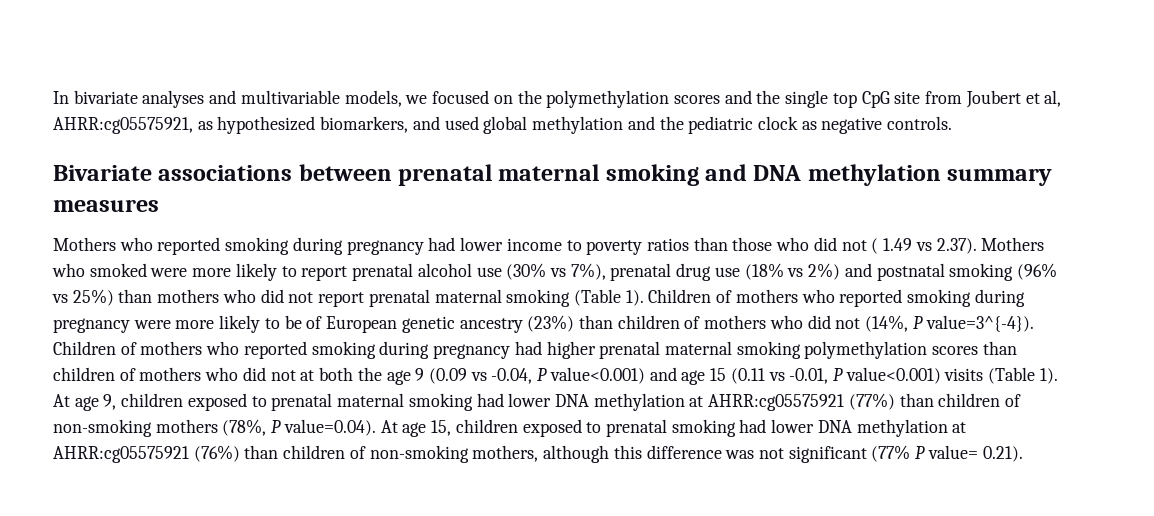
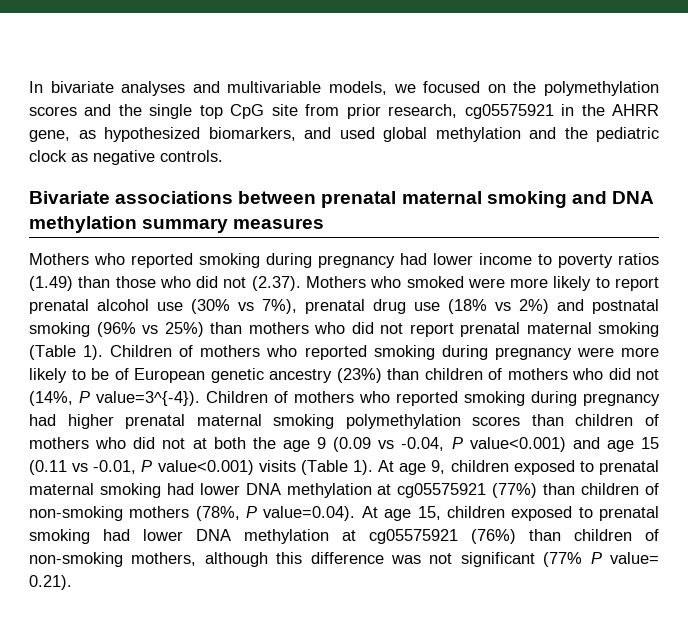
[965,90,1062,108] [53,117,193,134] Joubert et al, AHRR:cg05575921, -> [346,104,659,119] [29,130,70,142] prior research, cg05575921 in the AHRR gene,
(689, 244) none -> [29,276,73,291] (1.49)
[871,238,977,254] ( 1.49 vs 2.37). -> [251,276,301,291] (2.37).
[708,394,845,411] AHRR:cg05575921 -> [397,483,487,498] cg05575921
[53,446,189,463] AHRR:cg05575921 -> [369,529,458,544] cg05575921

